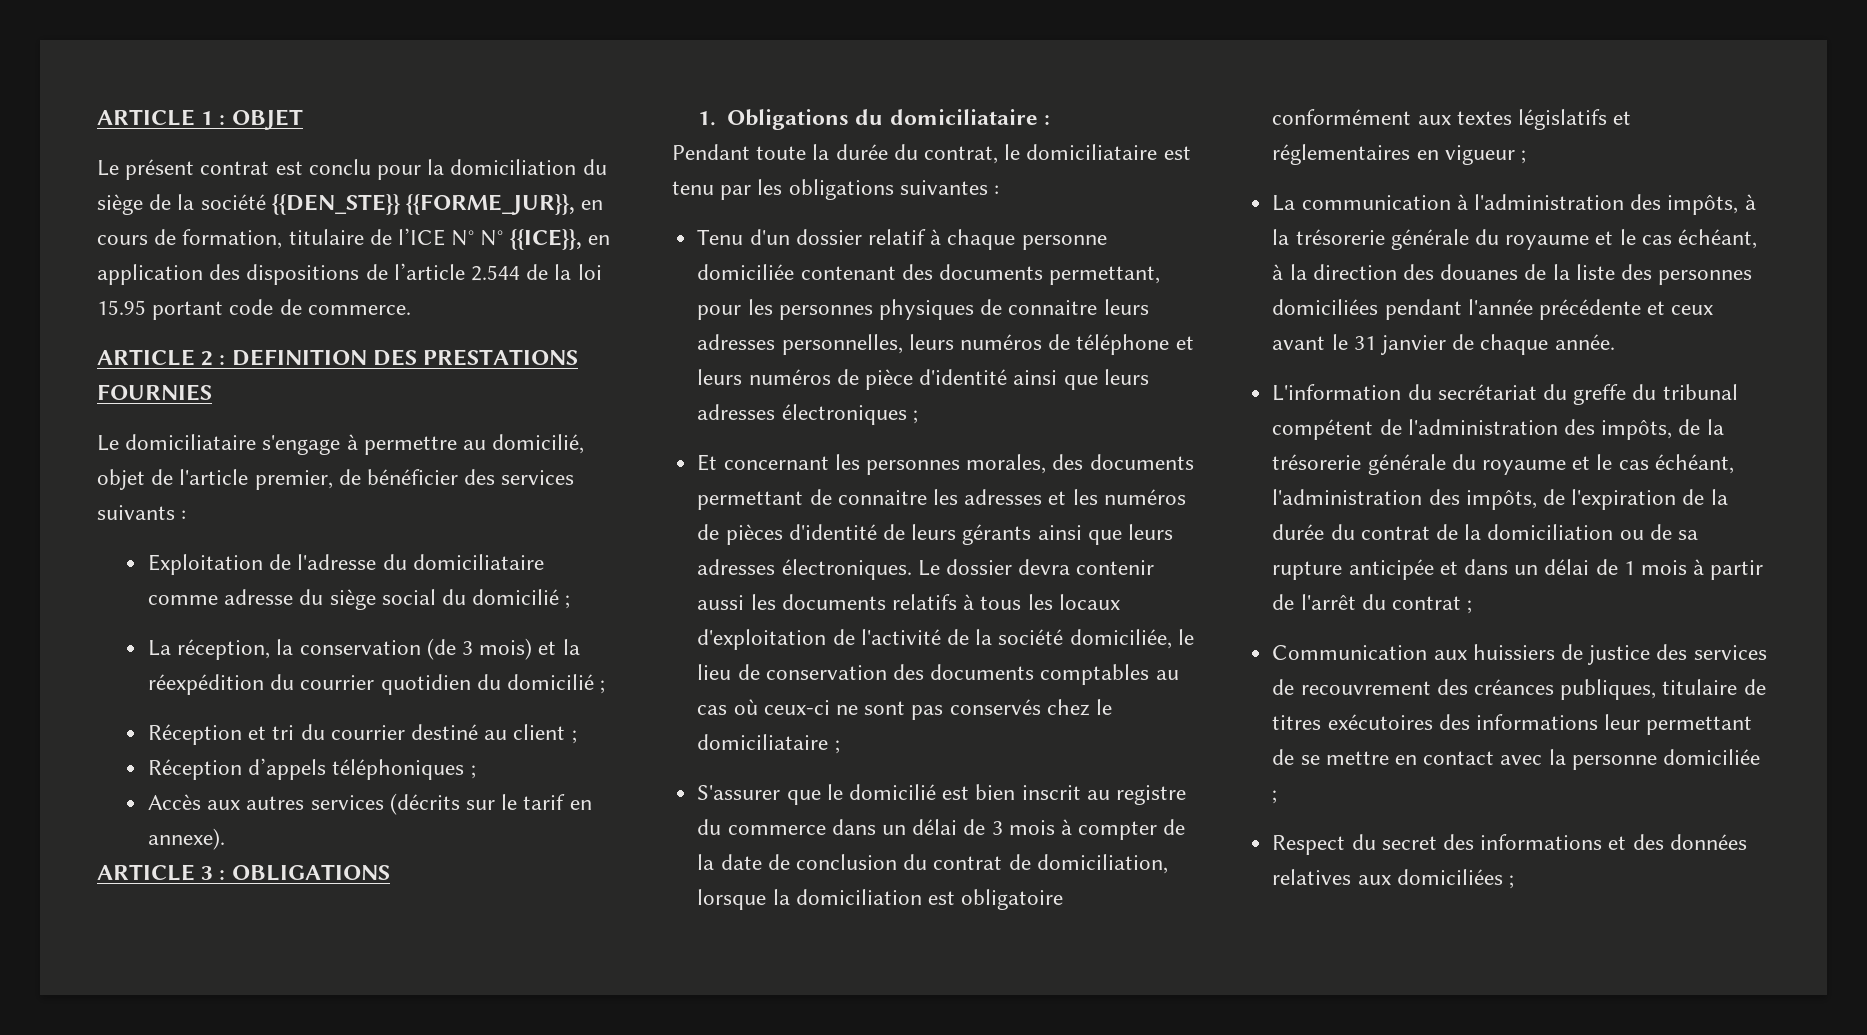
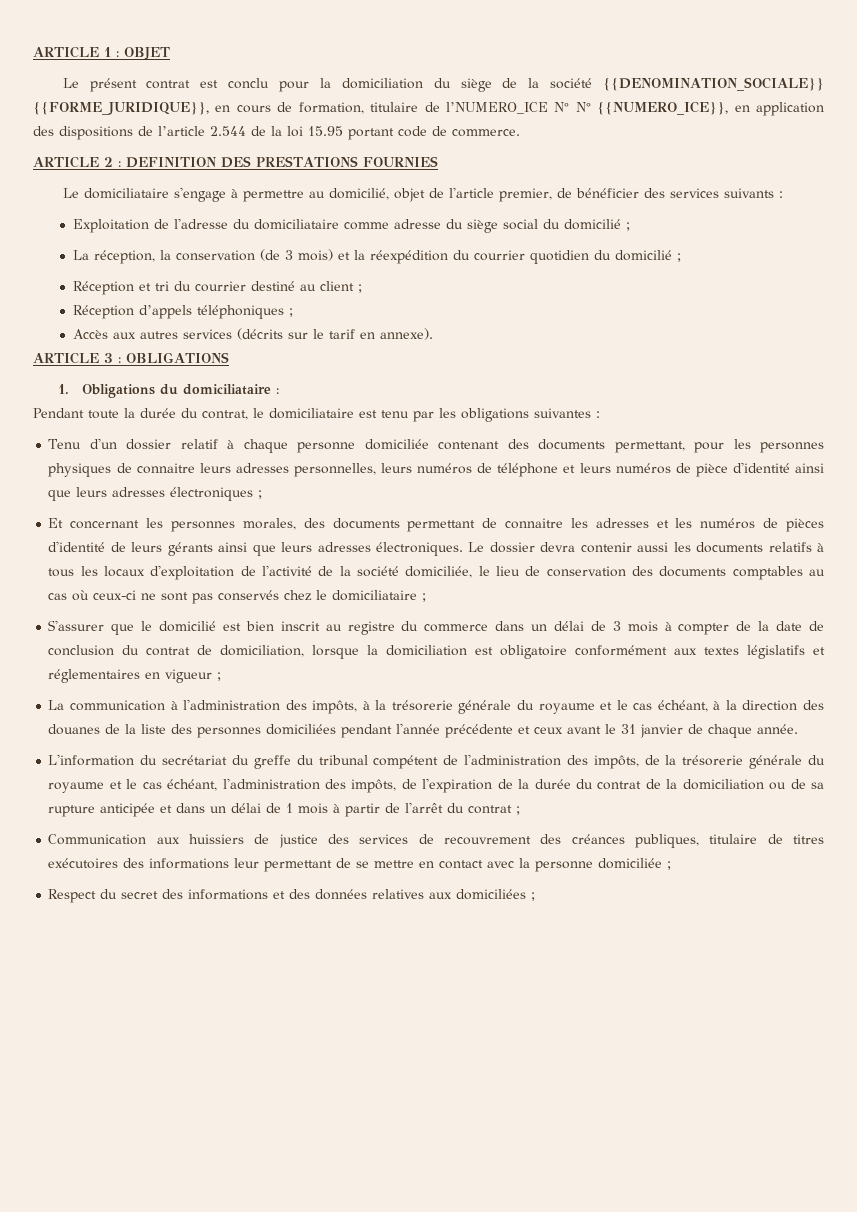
[271,194,576,215] {{DEN_STE}} {{FORME_JUR}}, -> [603,77,825,91] [33,102,209,115] {{DENOMINATION_SOCIALE}} {{FORME_JURIDIQUE}},
[398,228,446,246] l’ICE -> [445,102,548,114] l’NUMERO_ICE
[509,229,582,250] {{ICE}}, -> [597,101,729,115] {{NUMERO_ICE}},

